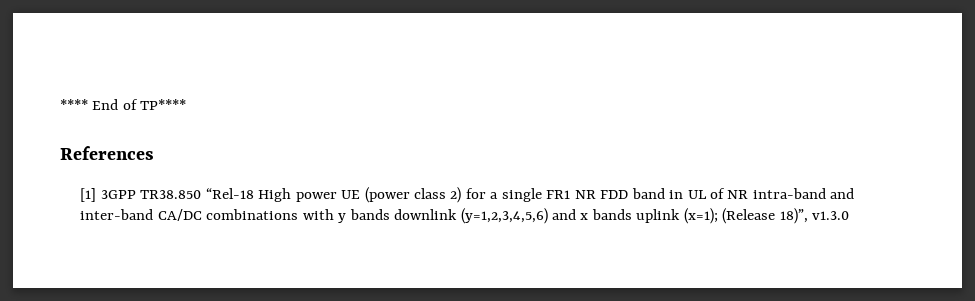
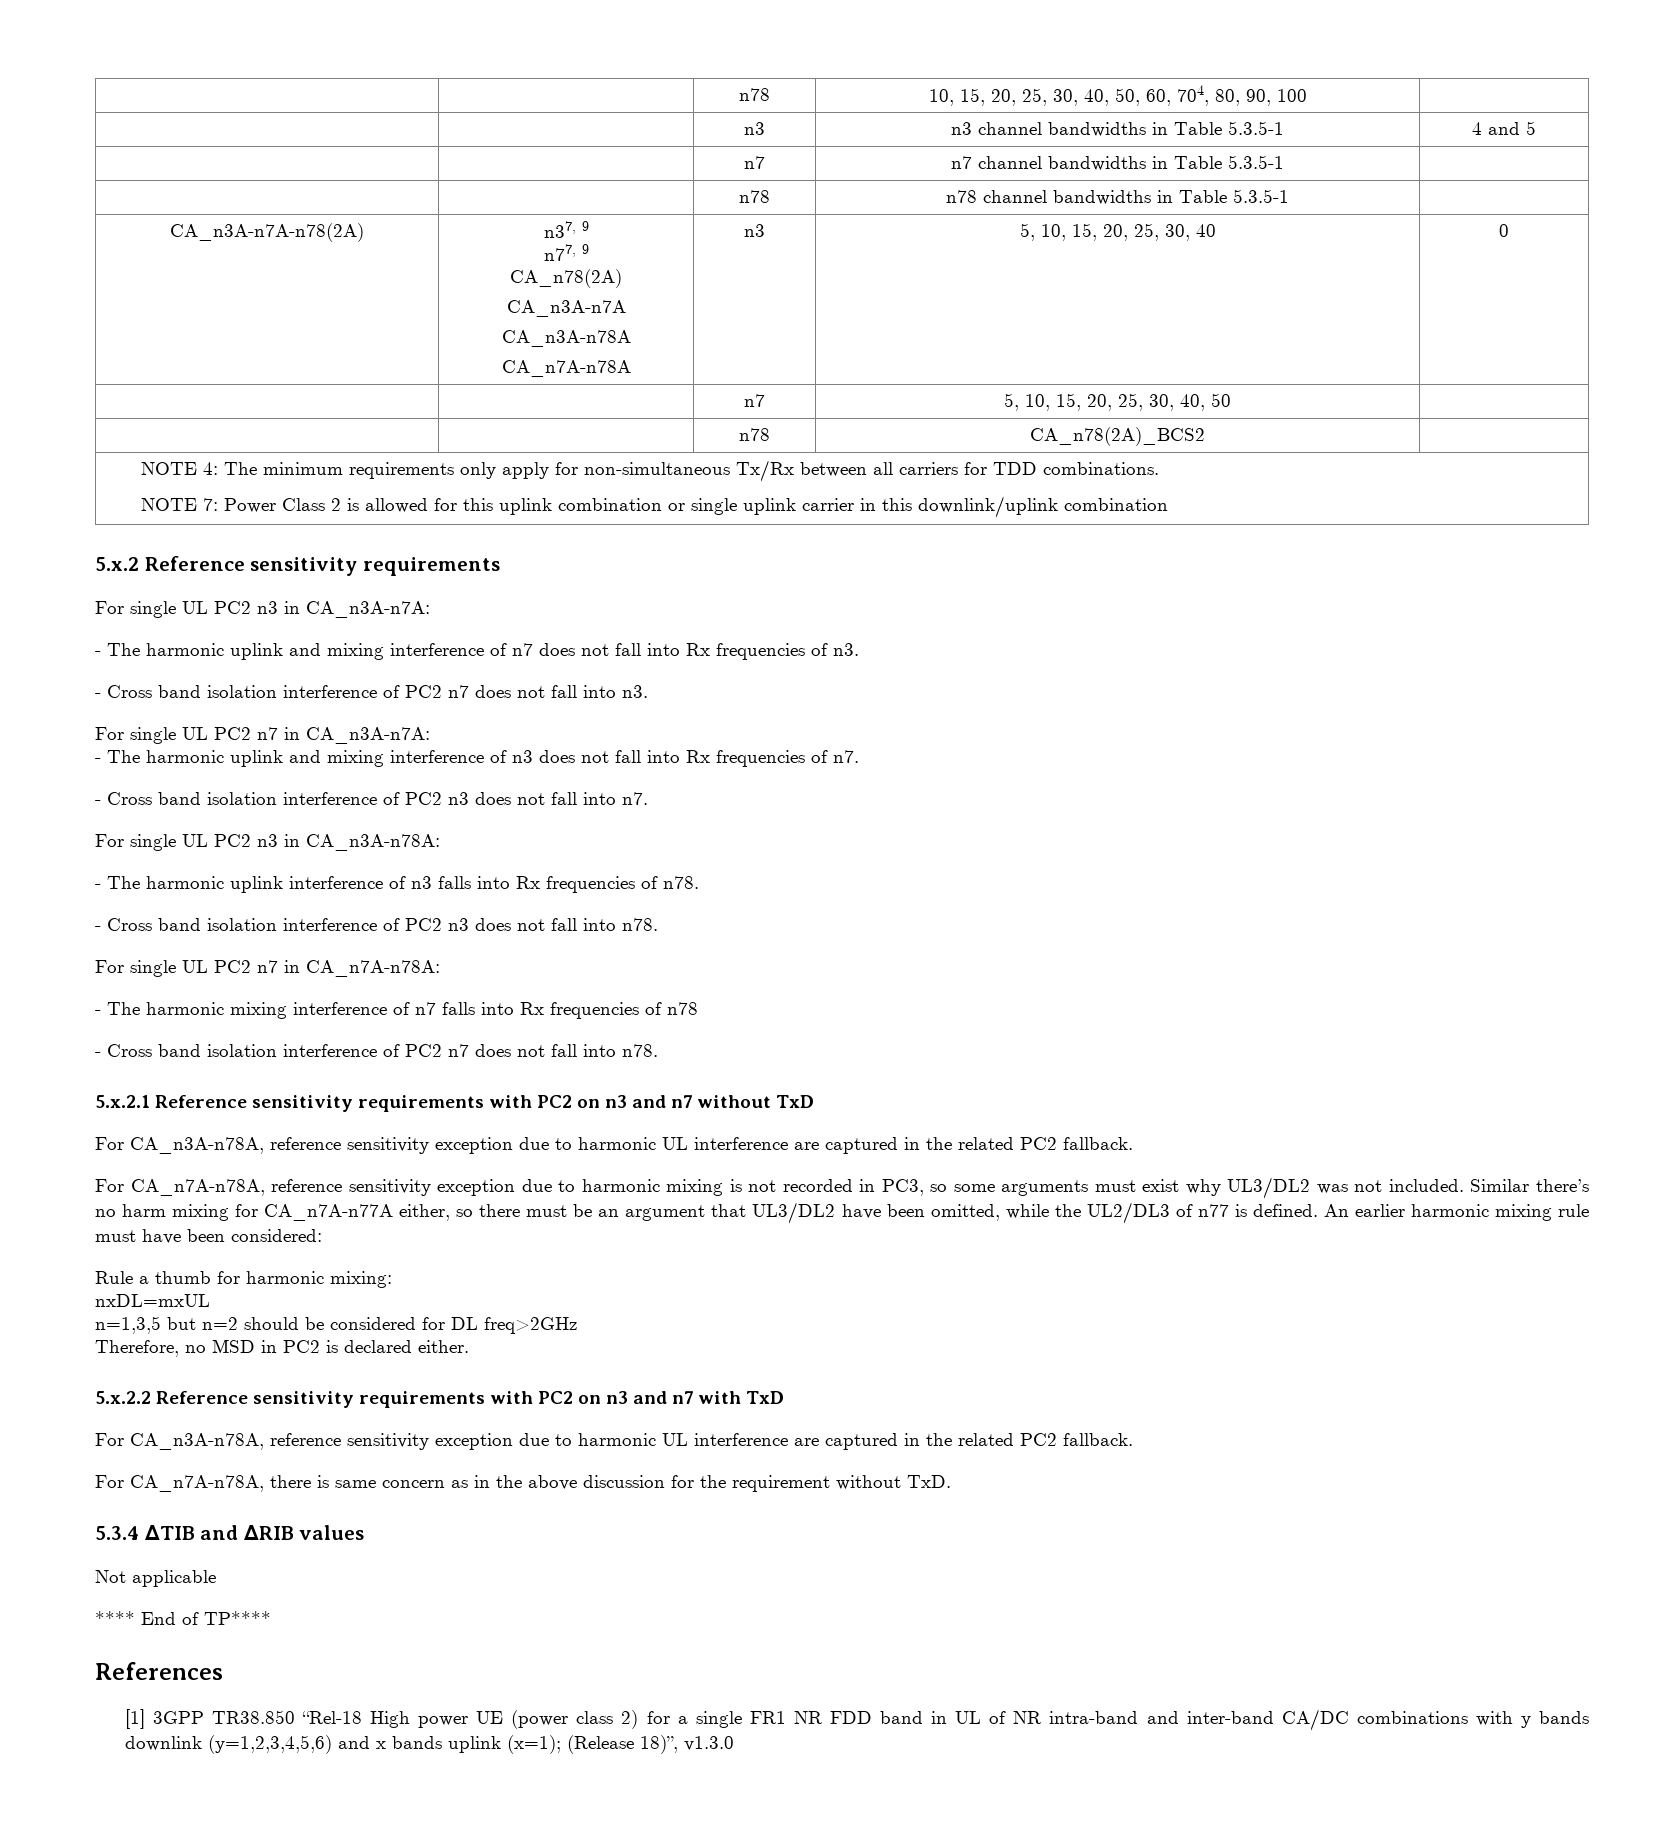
(60, 104) none -> [739,88,770,101] [928,85,1307,106] [744,122,765,135] [951,121,1284,137] [1472,121,1536,135] [744,156,765,169] [951,155,1284,171] [739,190,770,203] [946,189,1289,205] [170,223,364,242] [543,221,589,238] [543,244,589,261] [509,269,622,288] [506,300,626,317] [501,330,631,347] [501,360,631,377] [744,224,765,237] [1019,223,1216,241] [1499,224,1509,237] [744,394,765,407] [1004,393,1231,411] [739,428,770,441] [1030,427,1205,446] [140,460,1159,482] [140,496,1168,518] [95,556,500,576] [95,601,430,618] [95,643,859,660] [95,685,648,698] [95,727,430,744] [95,750,859,767] [95,792,648,805] [95,834,440,851] [95,876,699,893] [95,918,658,931] [95,960,440,977] [95,1002,698,1019] [95,1044,658,1057] [95,1095,815,1112] [95,1137,1133,1154] [95,1177,1589,1199] [95,1202,1589,1224] [95,1229,322,1244] [95,1271,392,1288] [95,1294,210,1307] [95,1316,577,1334] [95,1339,469,1357] [95,1391,785,1408] [95,1433,1133,1450] [95,1475,951,1492] [95,1525,365,1540] [95,1570,216,1587] | | n78 | 10, 15, 20, 25, 30, 40, 50, 60, 704, 80, 90, 100 | // | | n3 | n3 channel bandwidths in Table 5.3.5-1 | 4 and 5 // | | n7 | n7 channel bandwidths in Table 5.3.5-1 | // | | n78 | n78 channel bandwidths in Table 5.3.5-1 | // CA_n3A-n7A-n78(2A) | n37, 9 // n77, 9 // CA_n78(2A) // CA_n3A-n7A // CA_n3A-n78A // CA_n7A-n78A | n3 | 5, 10, 15, 20, 25, 30, 40 | 0 // | | n7 | 5, 10, 15, 20, 25, 30, 40, 50 | // | | n78 | CA_n78(2A)_BCS2 | // NOTE 4: The minimum requirements only apply for non-simultaneous Tx/Rx between all carriers for TDD combinations. // NOTE 7: Power Class 2 is allowed for this uplink combination or single uplink carrier in this downlink/uplink combination // 5.x.2 Reference sensitivity requirements // For single UL PC2 n3 in CA_n3A-n7A: // - The harmonic uplink and mixing interference of n7 does not fall into Rx frequencies of n3. // - Cross band isolation interference of PC2 n7 does not fall into n3. // For single UL PC2 n7 in CA_n3A-n7A: // - The harmonic uplink and mixing interference of n3 does not fall into Rx frequencies of n7. // - Cross band isolation interference of PC2 n3 does not fall into n7. // For single UL PC2 n3 in CA_n3A-n78A: // - The harmonic uplink interference of n3 falls into Rx frequencies of n78. // - Cross band isolation interference of PC2 n3 does not fall into n78. // For single UL PC2 n7 in CA_n7A-n78A: // - The harmonic mixing interference of n7 falls into Rx frequencies of n78 // - Cross band isolation interference of PC2 n7 does not fall into n78. // 5.x.2.1 Reference sensitivity requirements with PC2 on n3 and n7 without TxD // For CA_n3A-n78A, reference sensitivity exception due to harmonic UL interference are captured in the related PC2 fallback. // For CA_n7A-n78A, reference sensitivity exception due to harmonic mixing is not recorded in PC3, so some arguments must exist why UL3/DL2 was not included. Similar there’s no harm mixing for CA_n7A-n77A either, so there must be an argument that UL3/DL2 have been omitted, while the UL2/DL3 of n77 is defined. An earlier harmonic mixing rule must have been considered: // Rule a thumb for harmonic mixing: // nxDL=mxUL // n=1,3,5 but n=2 should be considered for DL freq>2GHz // Therefore, no MSD in PC2 is declared either. // 5.x.2.2 Reference sensitivity requirements with PC2 on n3 and n7 with TxD // For CA_n3A-n78A, reference sensitivity exception due to harmonic UL interference are captured in the related PC2 fallback. // For CA_n7A-n78A, there is same concern as in the above discussion for the requirement without TxD. // 5.3.4 ∆TIB and ∆RIB values // Not applicable //

